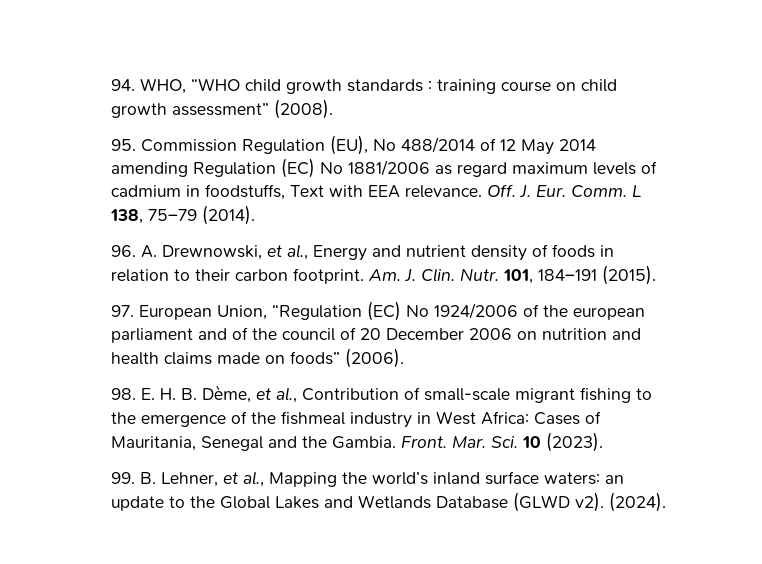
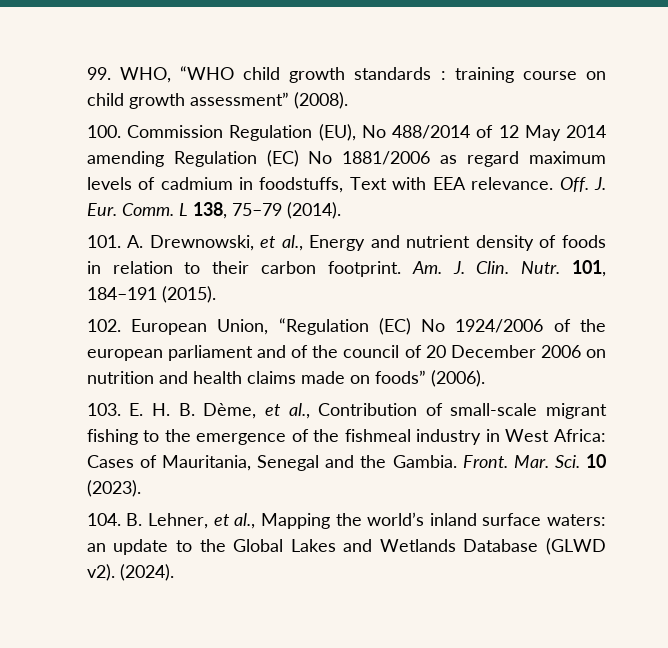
[111,79,136,91] 94. -> [86,67,111,80] 99.
[111,139,137,151] 95. -> [86,125,121,138] 100.
[111,245,137,257] 96. -> [86,235,121,248] 101.
[111,305,135,317] 97. -> [86,319,121,332] 102.
[111,388,137,400] 98. -> [86,403,121,416] 103.
[111,472,136,484] 99. -> [86,513,121,526] 104.

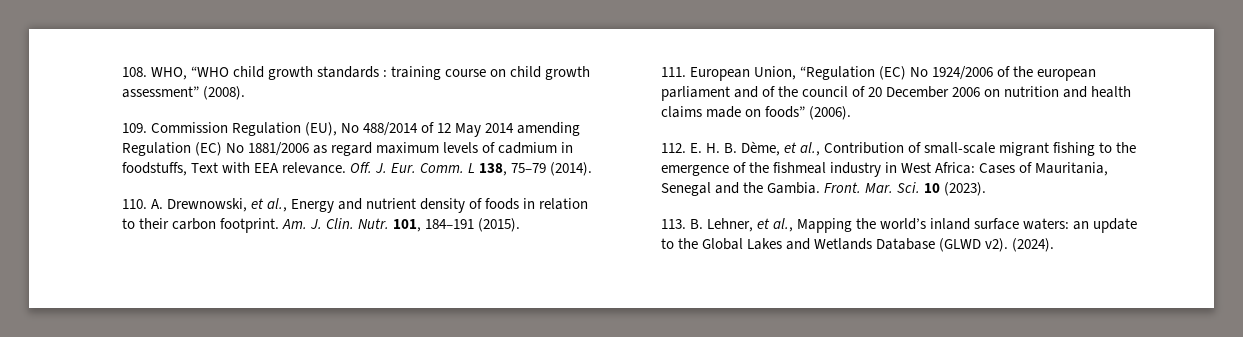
[86,67,111,80] 99. -> [121,67,147,77] 108.
[86,125,121,138] 100. -> [121,123,147,133] 109.
[86,235,121,248] 101. -> [121,199,147,209] 110.
[86,319,121,332] 102. -> [660,67,686,77] 111.
[86,403,121,416] 103. -> [660,143,686,153] 112.
[86,513,121,526] 104. -> [660,219,686,229] 113.

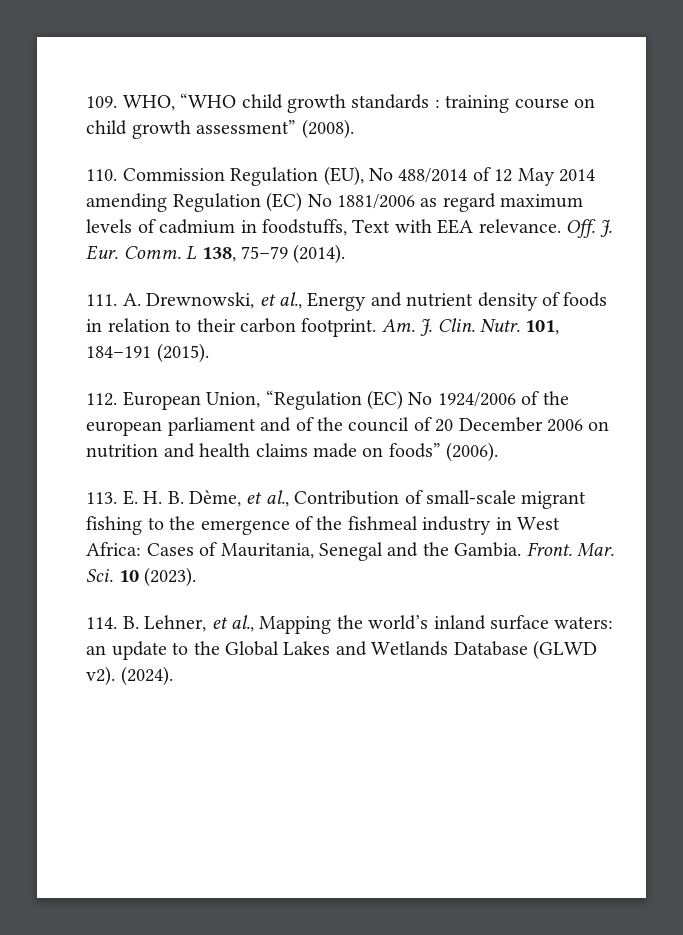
[121,67,147,77] 108. -> [86,96,118,108] 109.
[121,123,147,133] 109. -> [86,169,118,181] 110.
[121,199,147,209] 110. -> [86,294,118,306] 111.
[660,67,686,77] 111. -> [86,393,118,406] 112.
[660,143,686,153] 112. -> [86,492,118,504] 113.
[660,219,686,229] 113. -> [86,617,118,629] 114.

